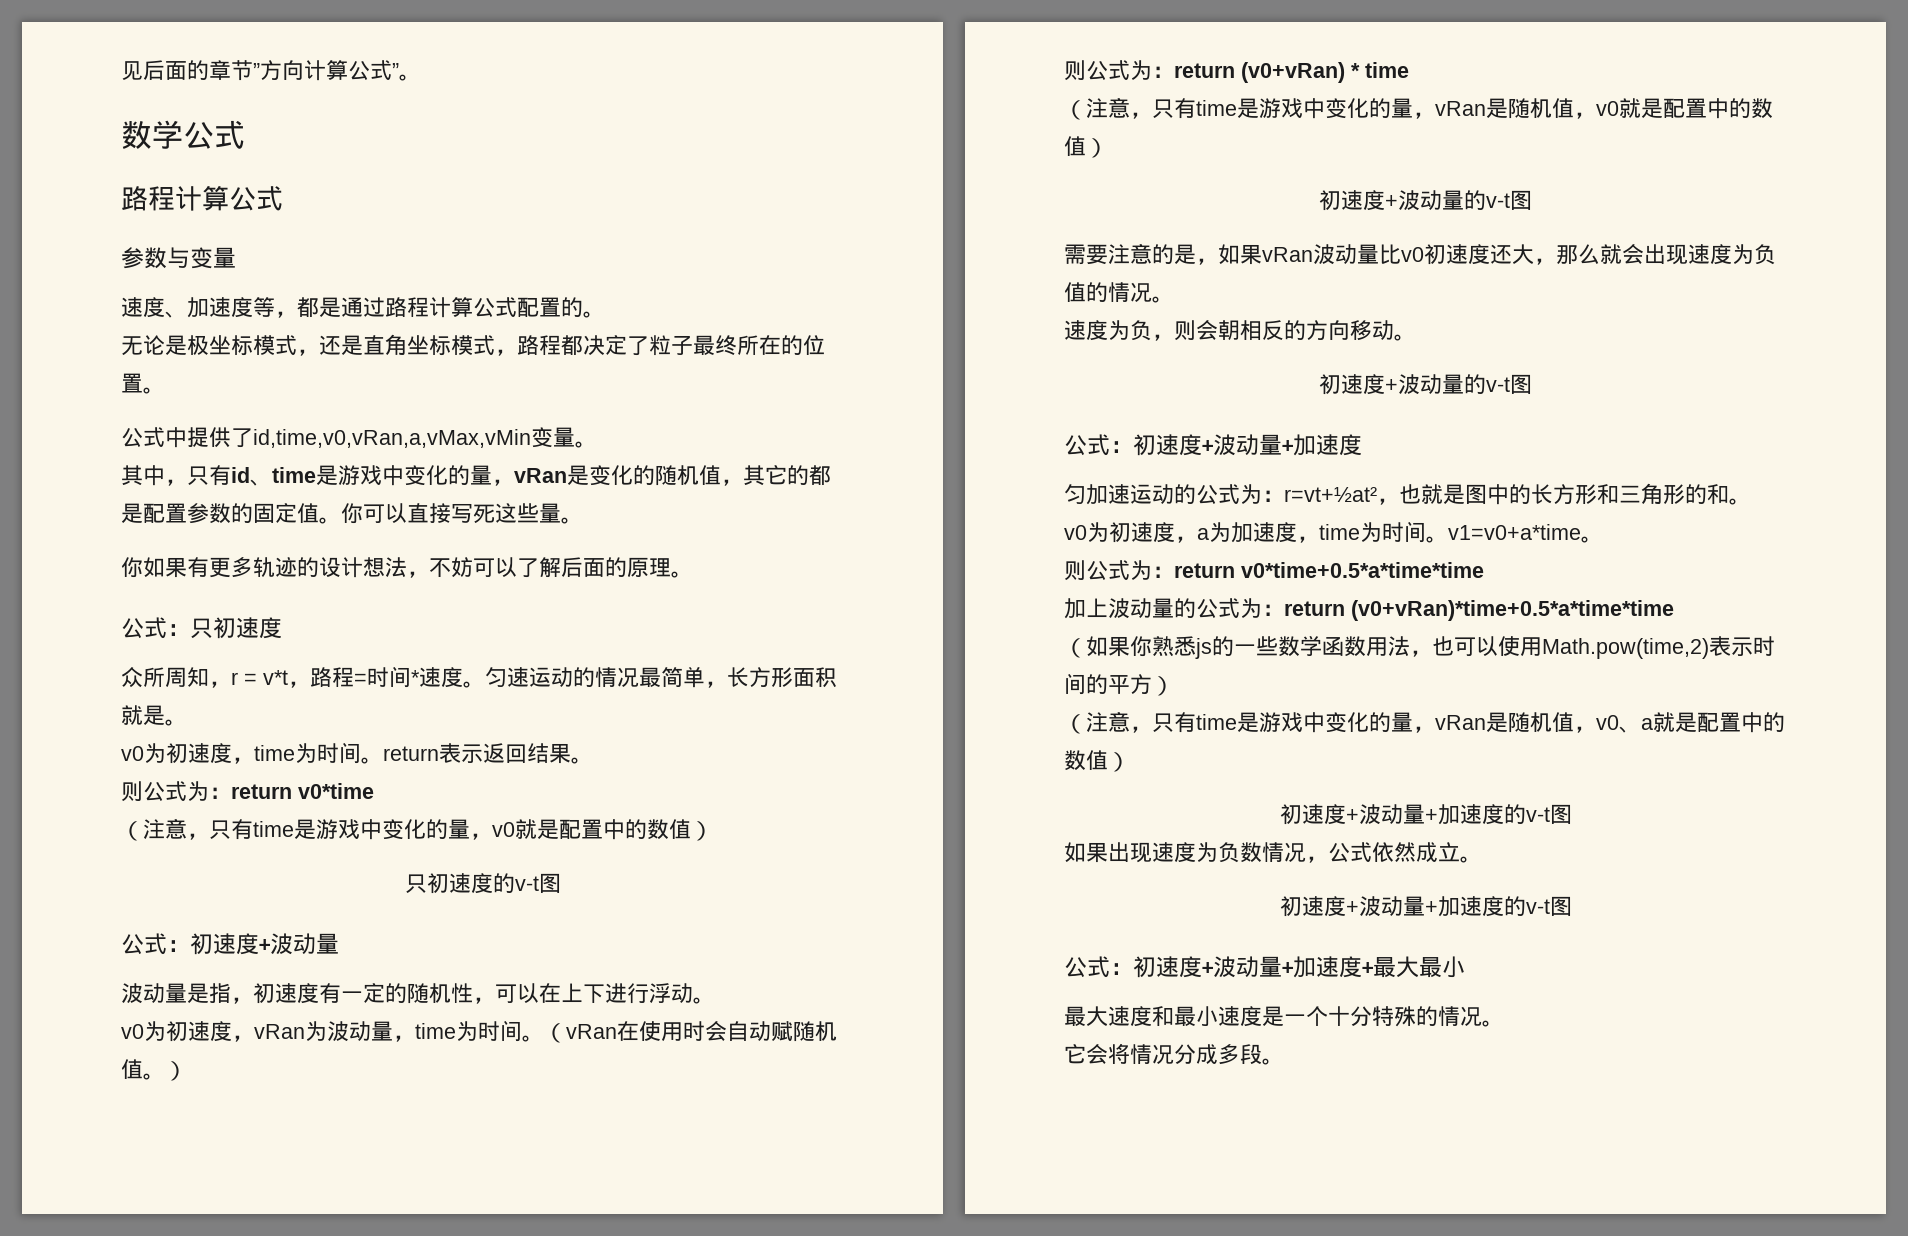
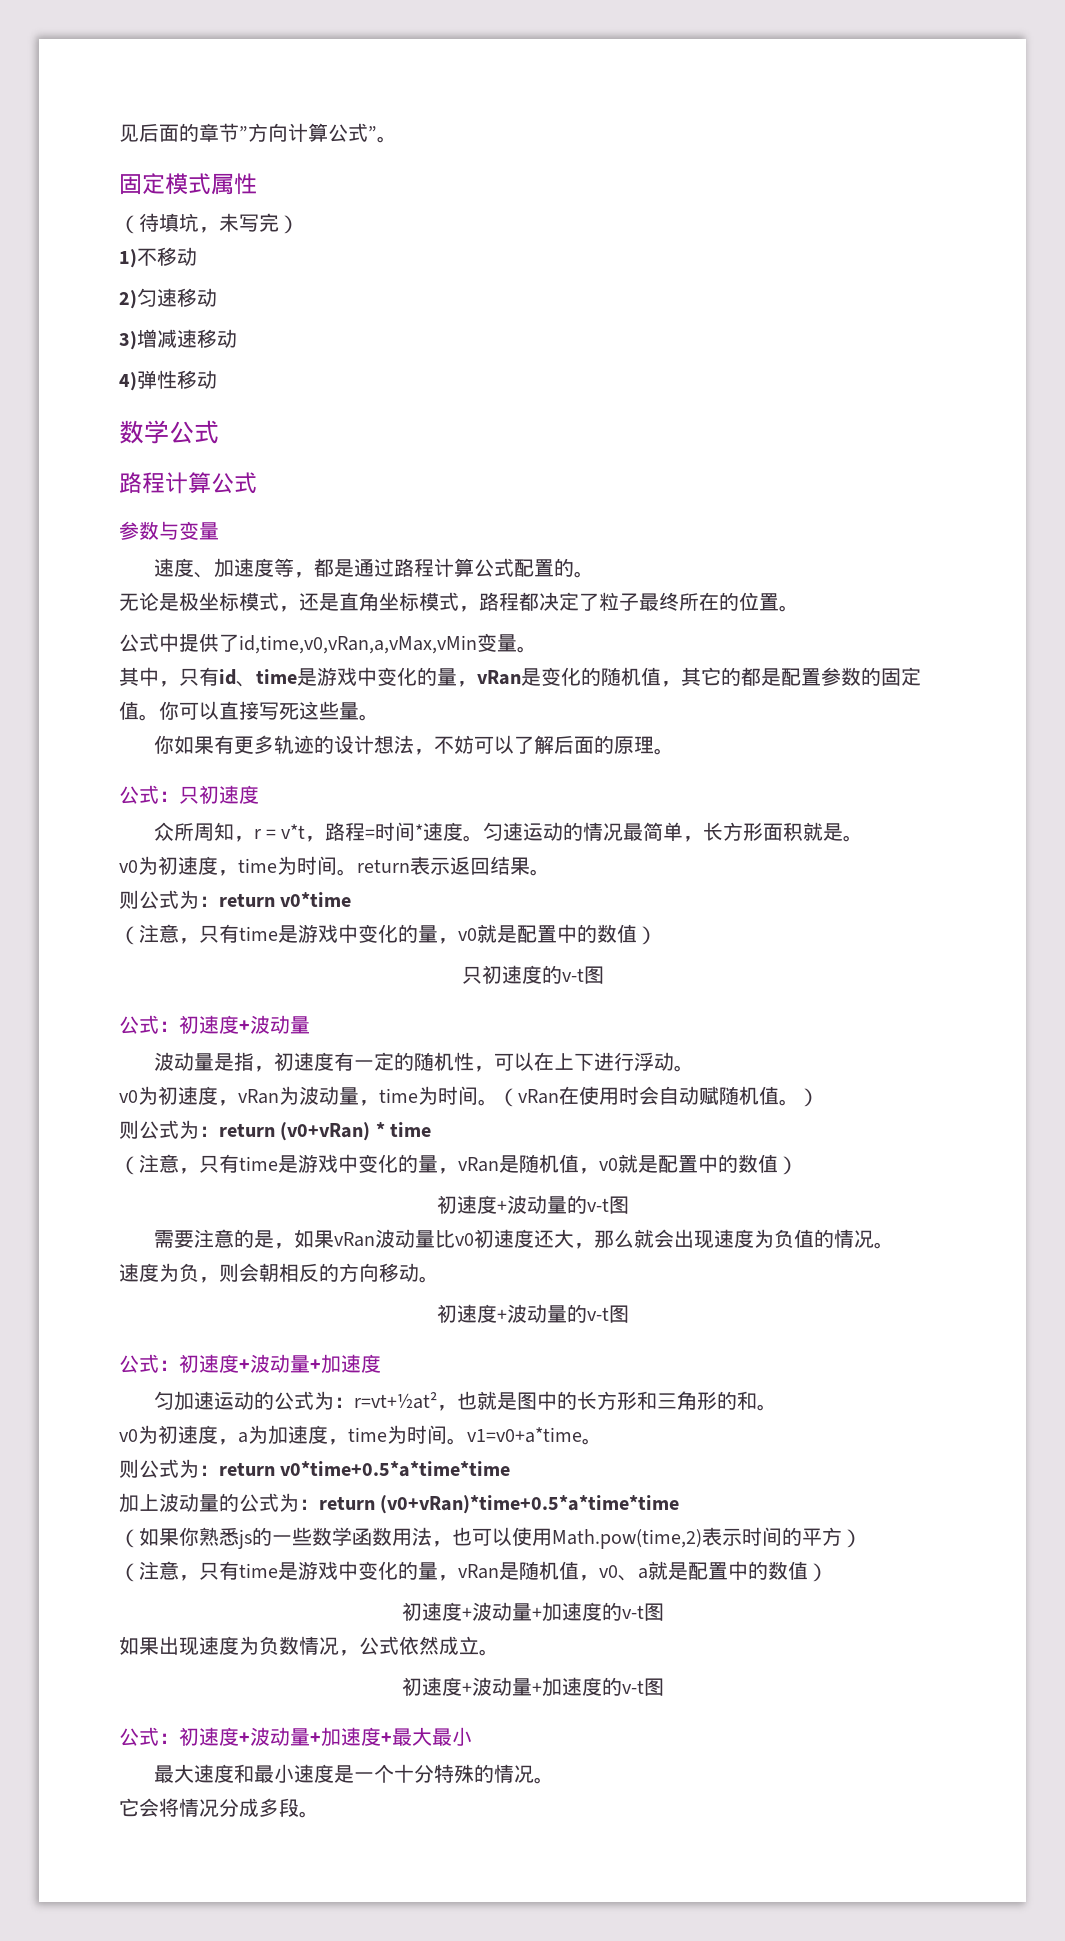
(421, 77) none -> [119,173,257,195] [119,213,299,234] [119,247,197,268] [119,288,217,309] [119,329,237,350] [119,370,217,391] // 固定模式属性 // （待填坑，未写完） // 1)不移动 // 2)匀速移动 // 3)增减速移动 // 4)弹性移动

